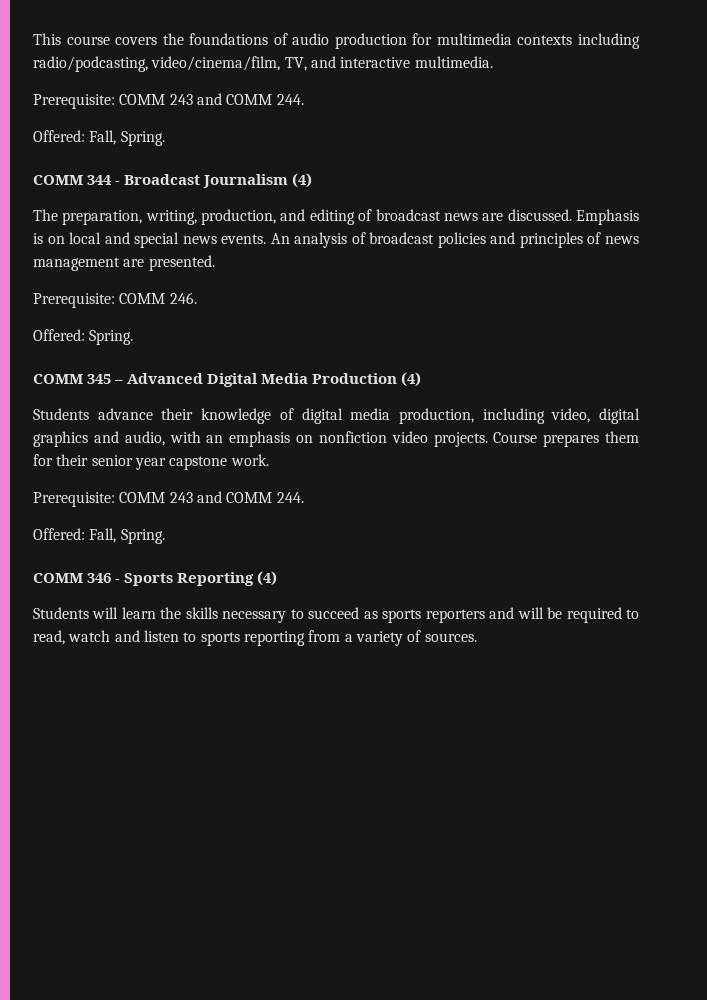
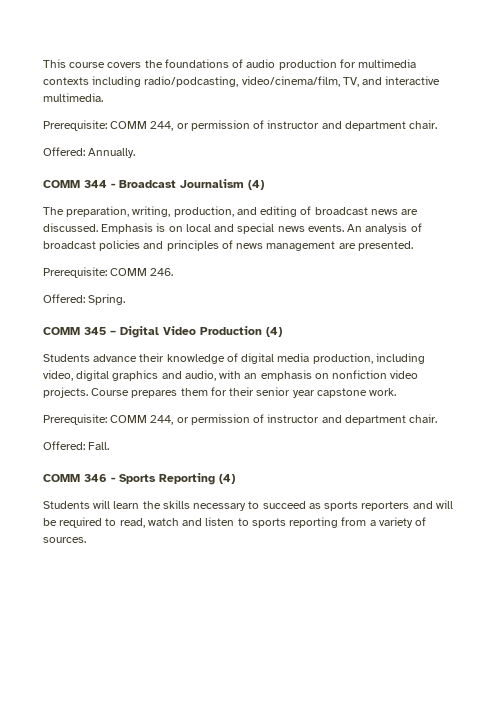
[169,93,304,105] [33,130,165,146] 243 and COMM 244. // Offered: Fall, Spring. -> [150,120,438,131] [43,147,136,158] 244, or permission of instructor and department chair. // Offered: Annually.
[127,373,309,387] Advanced Digital Media -> [120,326,196,338] Digital Video
[169,491,304,503] [33,528,165,544] 243 and COMM 244. // Offered: Fall, Spring. -> [150,414,438,425] [43,441,110,450] 244, or permission of instructor and department chair. // Offered: Fall.

